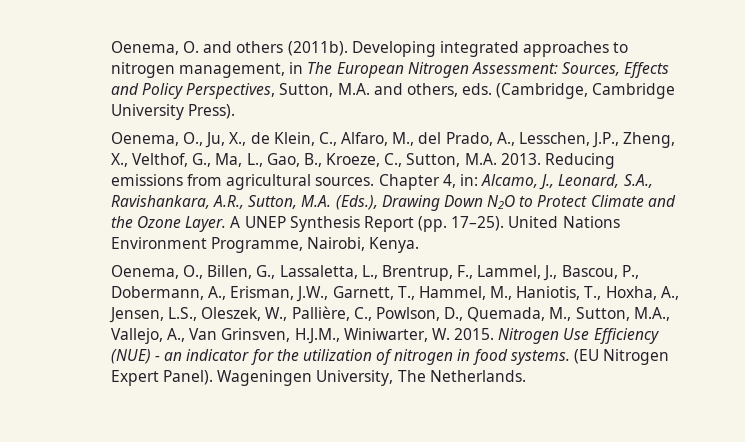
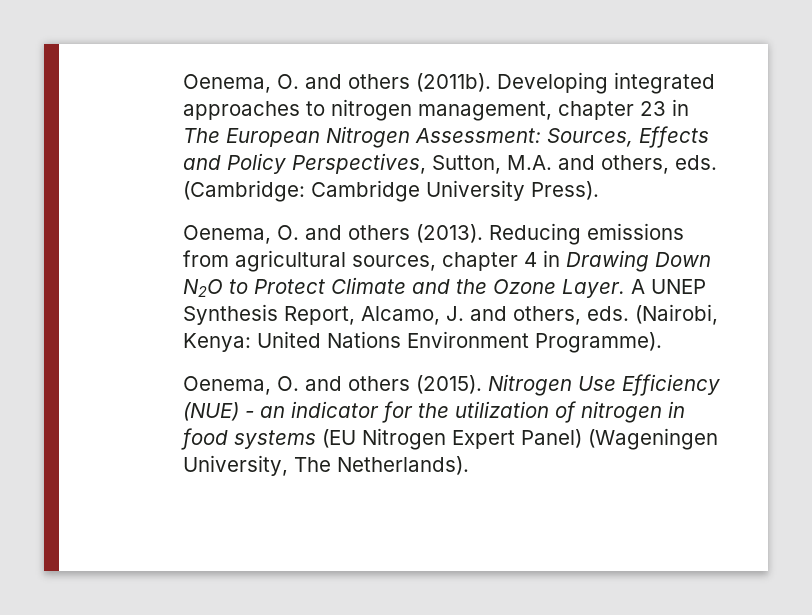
(286, 70) none -> [558,101,667,120] chapter 23
[496,83,589,99] (Cambridge, -> [183,180,306,202] (Cambridge:
[183,132,676,148] [110,153,616,169] [110,174,653,190] [110,195,378,210] O., Ju, X., de Klein, C., Alfaro, M., del Prado, A., Lesschen, J.P., Zheng, X., Velthof, G., Ma, L., Gao, B., Kroeze, C., Sutton, M.A. 2013. Reducing emissions from agricultural sources. Chapter 4, in: Alcamo, J., Leonard, S.A., Ravishankara, A.R., Sutton, M.A. (Eds.), -> [277,223,685,245] [183,250,561,272] O. and others (2013). Reducing emissions from agricultural sources, chapter 4 in
[363,216,620,232] [110,237,420,253] [110,265,639,281] [110,286,679,302] [108,306,670,323] [110,328,495,344] Report (pp. 17–25). United Nations Environment Programme, Nairobi, Kenya. // Oenema, O., Billen, G., Lassaletta, L., Brentrup, F., Lammel, J., Bascou, P., Dobermann, A., Erisman, J.W., Garnett, T., Hammel, M., Haniotis, T., Hoxha, A., Jensen, L.S., Oleszek, W., Pallière, C., Powlson, D., Quemada, M., Sutton, M.A., Vallejo, A., Van Grinsven, H.J.M., Winiwarter, W. 2015. -> [284,304,719,325] [183,331,663,353] [183,375,483,395] Report, Alcamo, J. and others, eds. (Nairobi, Kenya: United Nations Environment Programme). // Oenema, O. and others (2015).
[510,350,570,365] systems. -> [234,430,317,449] systems
[163,370,313,386] Panel). Wageningen -> [521,428,719,450] Panel) (Wageningen
[429,370,526,382] Netherlands. -> [337,456,470,475] Netherlands).

